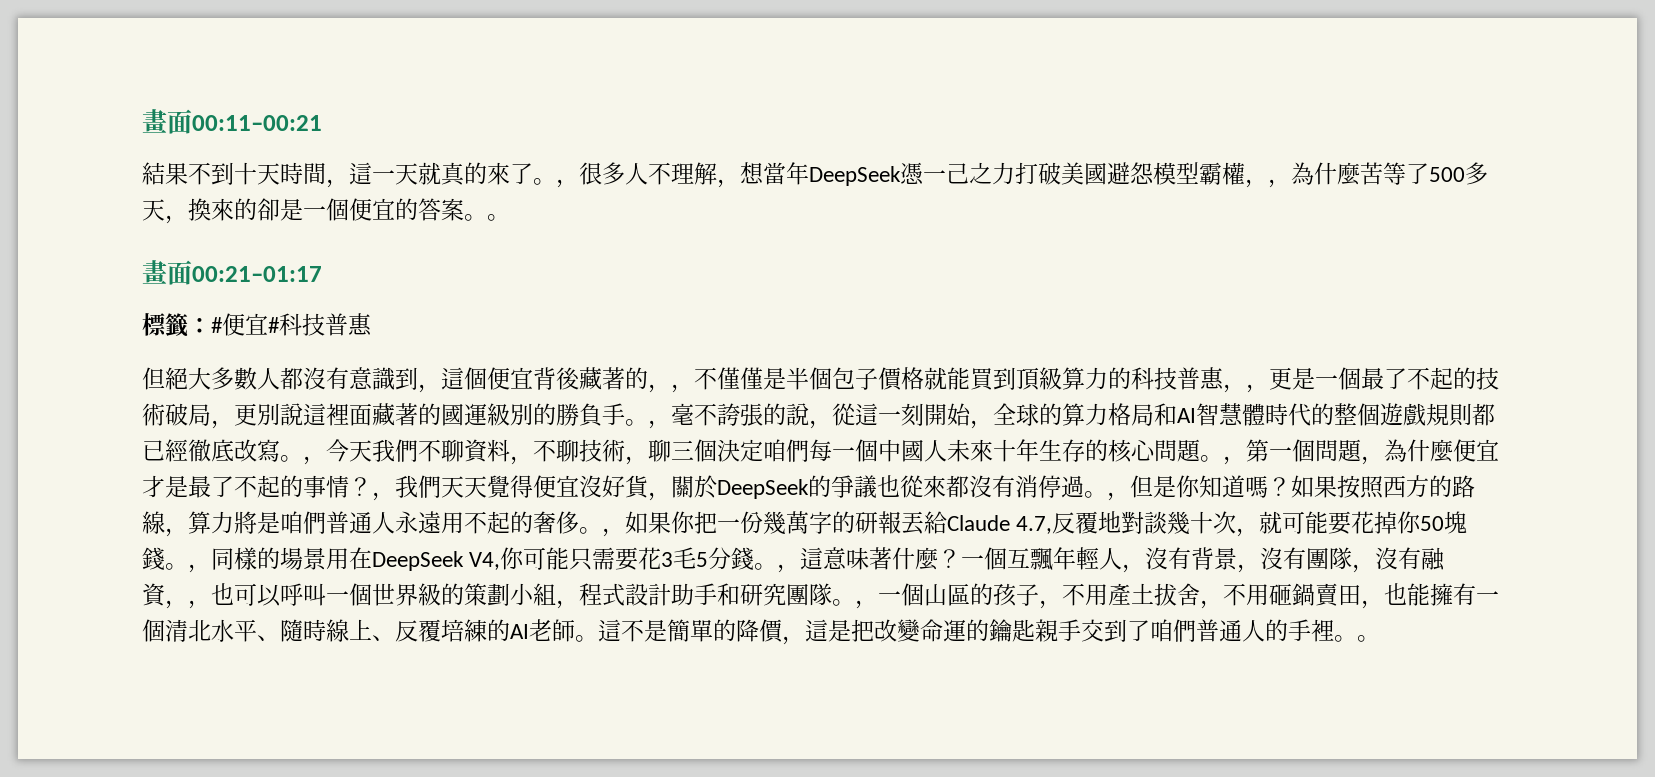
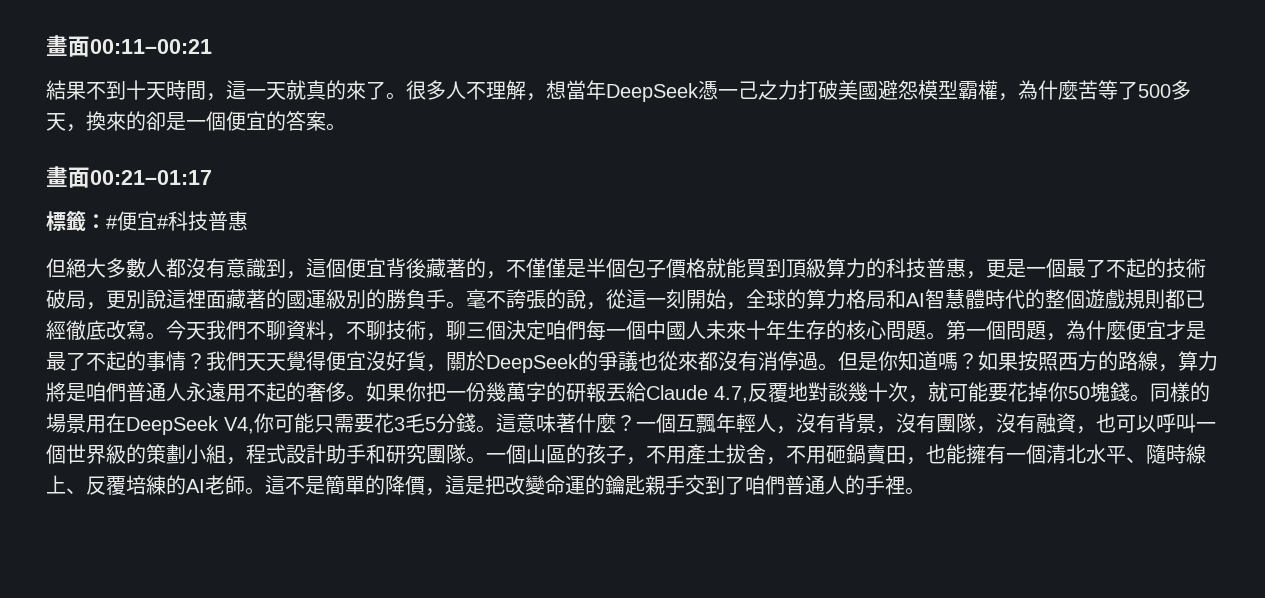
[556,179,579,188] ， -> (406, 96) none
[1268,179,1291,188] ， -> (1018, 97) none
[487,214,510,221] 。 -> (346, 127) none
[671,384,694,393] ， -> (506, 275) none
[1246,384,1269,393] ， -> (986, 275) none
[648,420,671,429] ， -> (466, 305) none
[303,456,326,465] ， -> (166, 336) none
[1223,456,1246,465] ， -> (946, 336) none
[372,492,395,501] ， -> (206, 361) none
[1107,492,1130,501] ， -> (838, 367) none
[602,528,625,537] ， -> (366, 398) none
[188,564,211,573] ， -> (1150, 398) none
[777,564,801,573] ， -> (496, 429) none
[188,600,211,609] ， -> (1096, 430) none
[855,600,878,609] ， -> (486, 460) none
[1357,635,1380,642] 。 -> (925, 491) none

